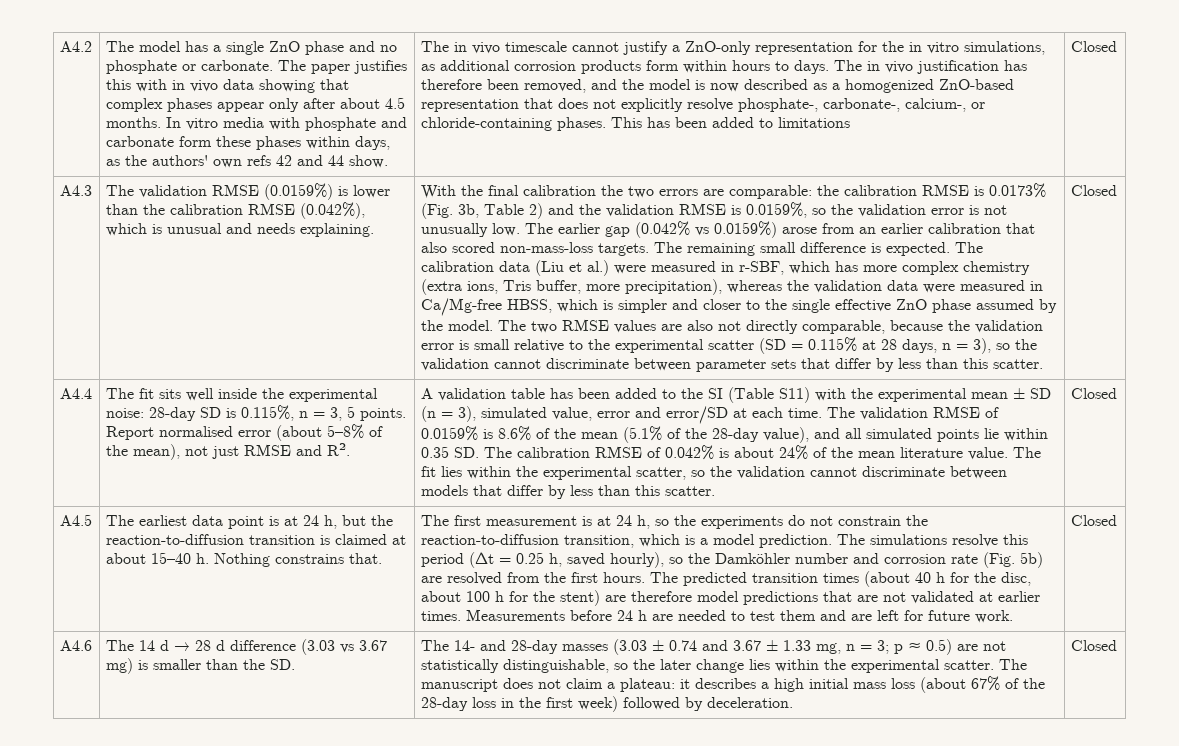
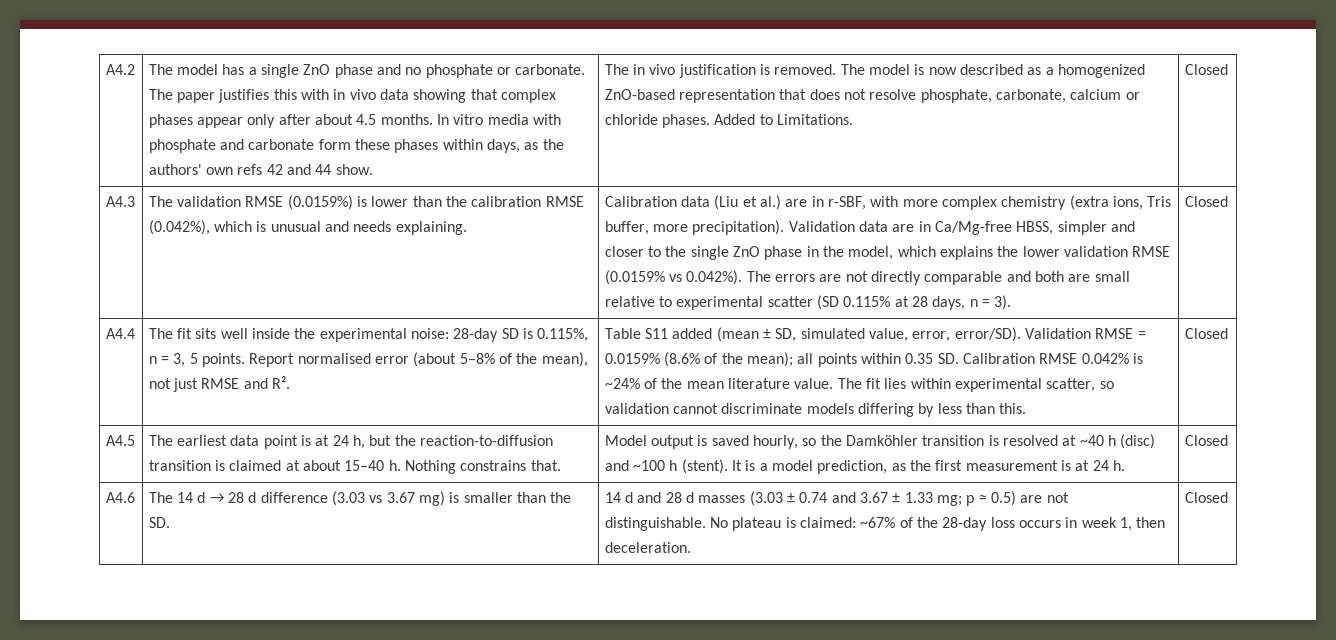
[504,41,1045,55] [420,60,1027,74] [420,79,644,93] timescale cannot justify a ZnO-only representation for the in vitro simulations, as additional corrosion products form within hours to days. The in vivo justification has therefore been removed, and the -> [678,64,865,78] justification is removed. The
[620,98,985,112] [420,117,850,131] explicitly resolve phosphate-, carbonate-, calcium-, or chloride-containing phases. This has been added to limitations -> [869,89,1140,103] [604,114,854,128] resolve phosphate, carbonate, calcium or chloride phases. Added to Limitations.
[420,183,1046,199] [420,202,1007,219] [420,221,1035,238] [420,242,983,256] [420,260,858,276] With the final calibration the two errors are comparable: the calibration RMSE is 0.0173% (Fig. 3b, Table 2) and the validation RMSE is 0.0159%, so the validation error is not unusually low. The earlier gap (0.042% vs 0.0159%) arose from an earlier calibration that also scored non-mass-loss targets. The remaining small difference is expected. The calibration data (Liu et al.) were measured in r-SBF, which has -> [604,195,899,210] Calibration data (Liu et al.) are in r-SBF, with
[624,279,1025,295] precipitation), whereas the validation data were measured -> [692,220,915,235] precipitation). Validation data are
[556,299,613,312] which is -> (1054, 228) none
[834,299,1057,313] [420,319,1043,334] [420,340,469,350] effective ZnO phase assumed by the model. The two RMSE values are also not directly comparable, because the validation error is -> [733,246,1171,260] [604,270,1091,285] ZnO phase in the model, which explains the lower validation RMSE (0.0159% vs 0.042%). The errors are not directly comparable and both are
[587,339,610,350] the -> (673, 301) none
[790,344,803,350] = -> (840, 302) none
[972,338,1037,354] [420,358,1043,372] 3), so the validation cannot discriminate between parameter sets that differ by less than this scatter. -> [994,295,1012,310] 3).
[420,387,1051,403] [420,406,999,424] [420,426,1048,443] [420,445,808,460] A validation table has been added to the SI (Table S11) with the experimental mean ± SD (n = 3), simulated value, error and error/SD at each time. The validation RMSE of 0.0159% is 8.6% of the mean (5.1% of the 28-day value), and all simulated points lie within 0.35 SD. The calibration RMSE of 0.042% is about 24% -> [604,327,1146,342] [604,352,1143,367] [604,378,640,389] Table S11 added (mean ± SD, simulated value, error, error/SD). Validation RMSE = 0.0159% (8.6% of the mean); all points within 0.35 SD. Calibration RMSE 0.042% is ~24%
[515,466,538,477] the -> (951, 383) none
[709,466,1007,479] [420,485,715,499] the validation cannot discriminate between models that differ by less than this scatter. -> [604,403,1027,417] validation cannot discriminate models differing by less than this.
[420,515,449,526] The -> [604,434,1156,449] [604,459,931,474] Model output is saved hourly, so the Damköhler transition is resolved at ~40 h (disc) and ~100 h (stent). It is a model prediction, as the
[636,515,928,529] [420,534,1028,548] [420,551,1043,568] [420,571,1031,587] [420,590,1040,606] [420,609,1013,623] h, so the experiments do not constrain the reaction-to-diffusion transition, which is a model prediction. The simulations resolve this period (Δt = 0.25 h, saved hourly), so the Damköhler number and corrosion rate (Fig. 5b) are resolved from the first hours. The predicted transition times (about 40 h for the disc, about 100 h for the stent) are therefore model predictions that are not validated at earlier times. Measurements before 24 h are needed to test them and are left for future work. -> [1112,460,1125,471] h.
[420,640,558,654] The 14- and 28-day -> [604,492,695,503] 14 d and 28 d
[815,640,889,654] mg, n = 3; -> [936,495,962,506] mg;
[420,659,1027,673] [420,676,1045,693] [420,696,703,712] statistically distinguishable, so the later change lies within the experimental scatter. The manuscript does not claim a plateau: it describes a high initial mass loss (about 67% of the 28-day loss in the first week) followed by -> [604,517,1166,531] distinguishable. No plateau is claimed: ~67% of the 28-day loss occurs in week 1, then

